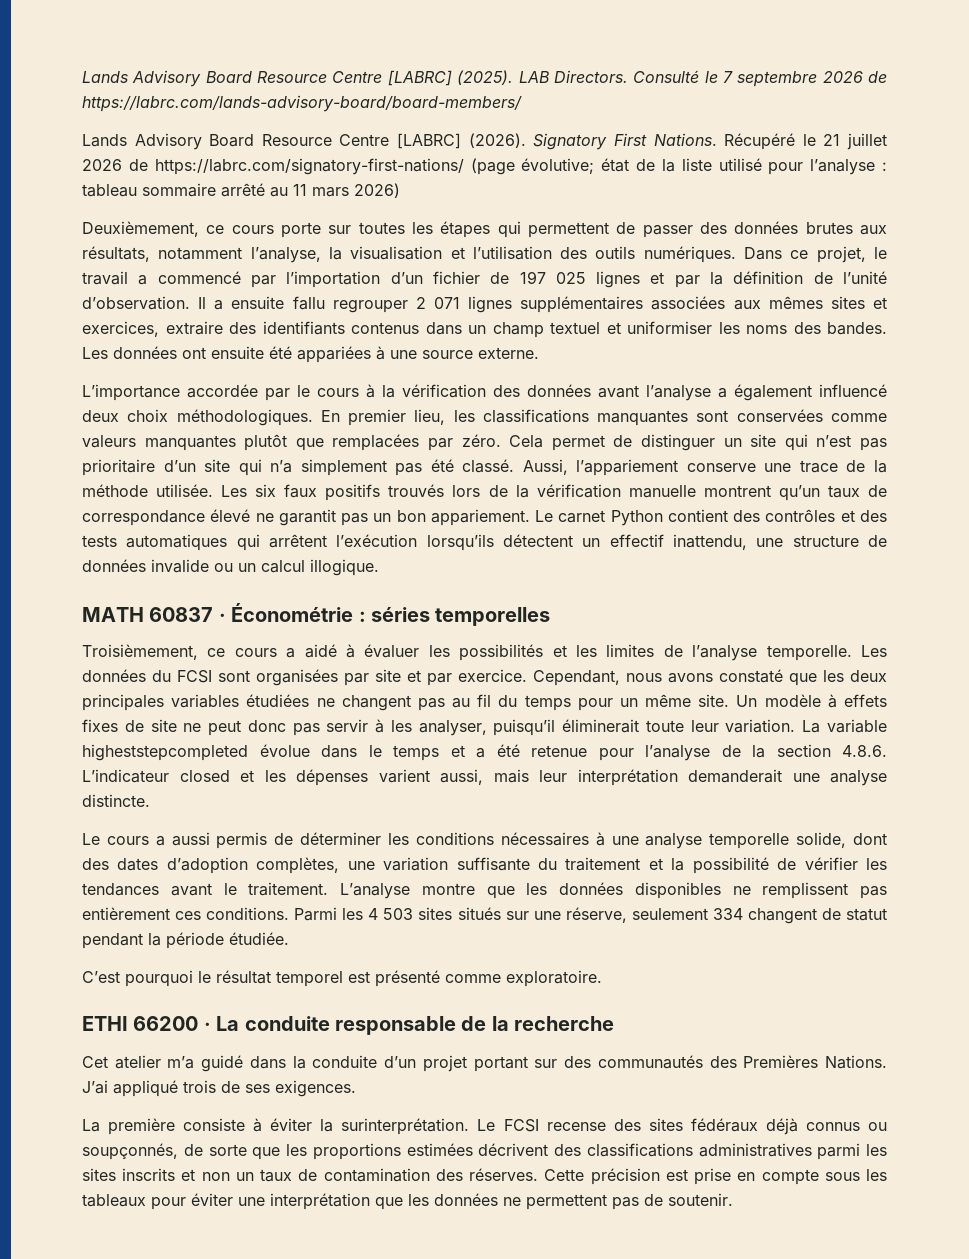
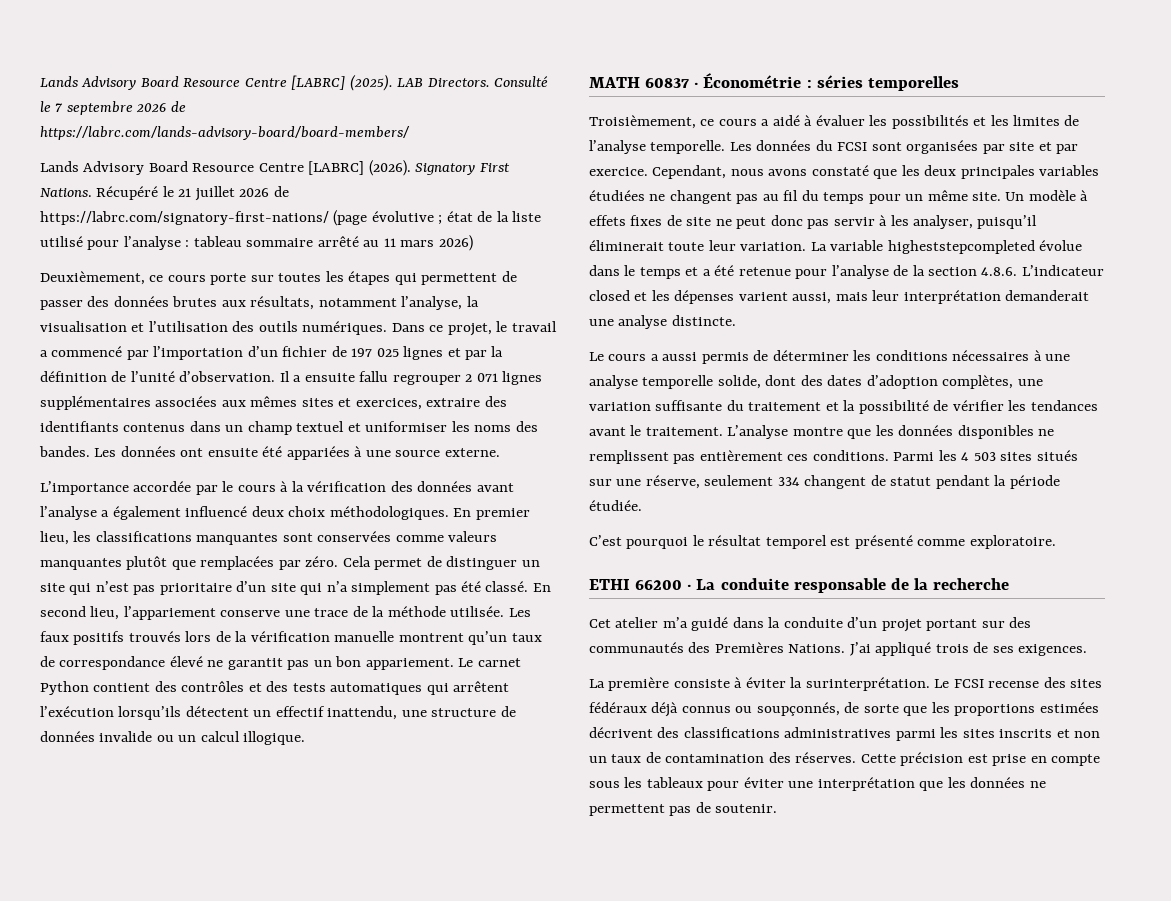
[521,158,595,174] évolutive; -> [371,211,443,225] évolutive ;
[522,459,568,475] Aussi, -> [532,583,551,592] [40,606,120,620] En second lieu,
[255,484,277,497] six -> (531, 612) none

